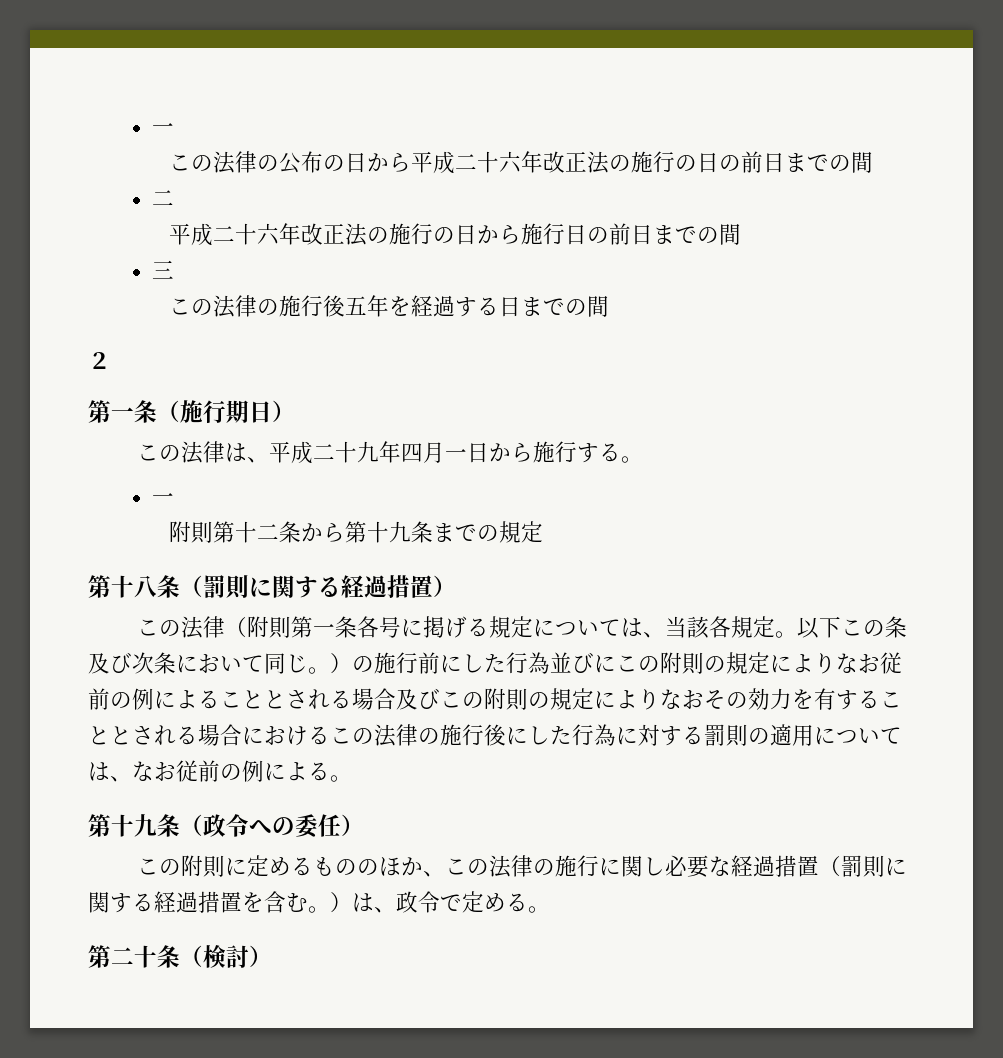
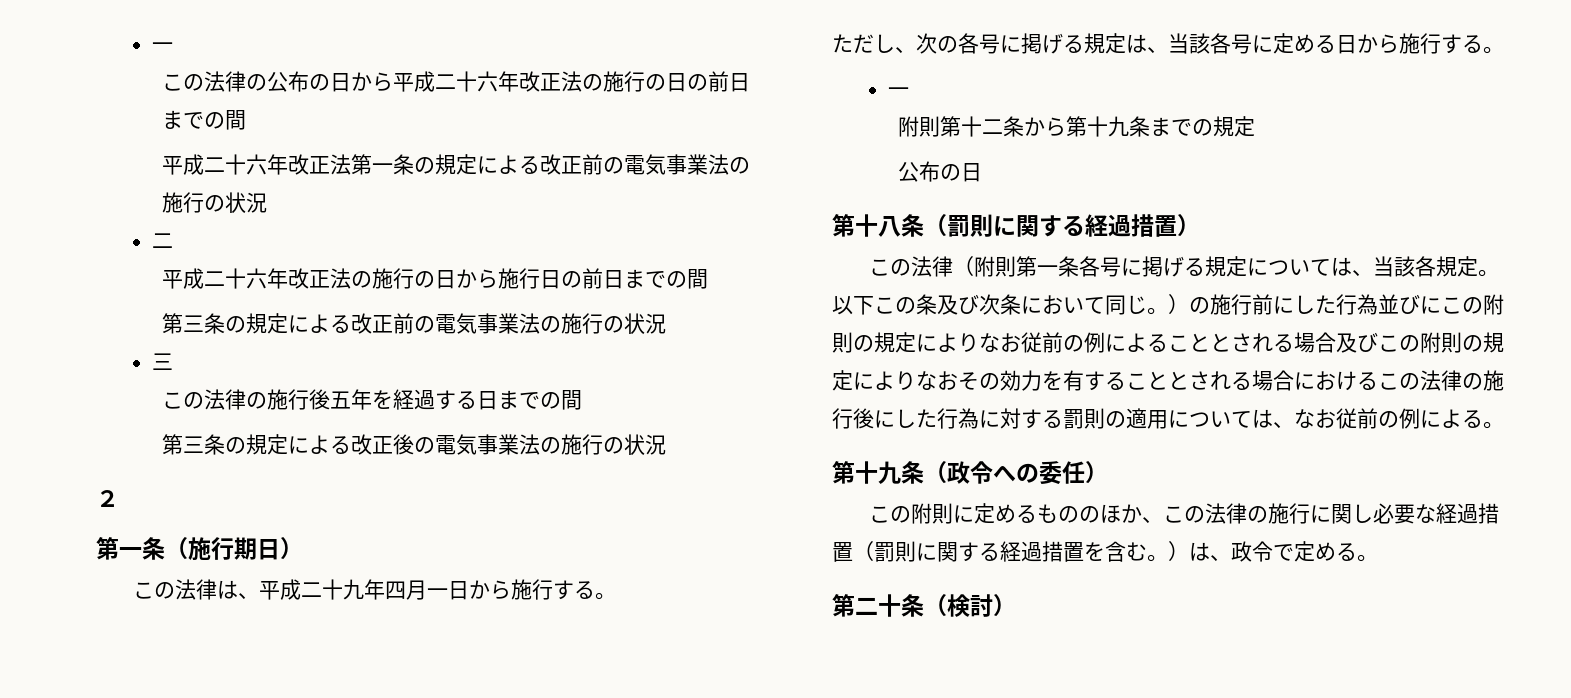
(873, 162) none -> [161,154,750,175] [161,192,267,213] // 平成二十六年改正法第一条の規定による改正前の電気事業法の施行の状況
(741, 234) none -> [161,313,666,334] // 第三条の規定による改正前の電気事業法の施行の状況
(609, 306) none -> [161,434,666,455] // 第三条の規定による改正後の電気事業法の施行の状況
(643, 459) none -> [832,33,1504,54] // ただし、次の各号に掲げる規定は、当該各号に定める日から施行する。
(543, 532) none -> [897,161,982,182] // 公布の日

